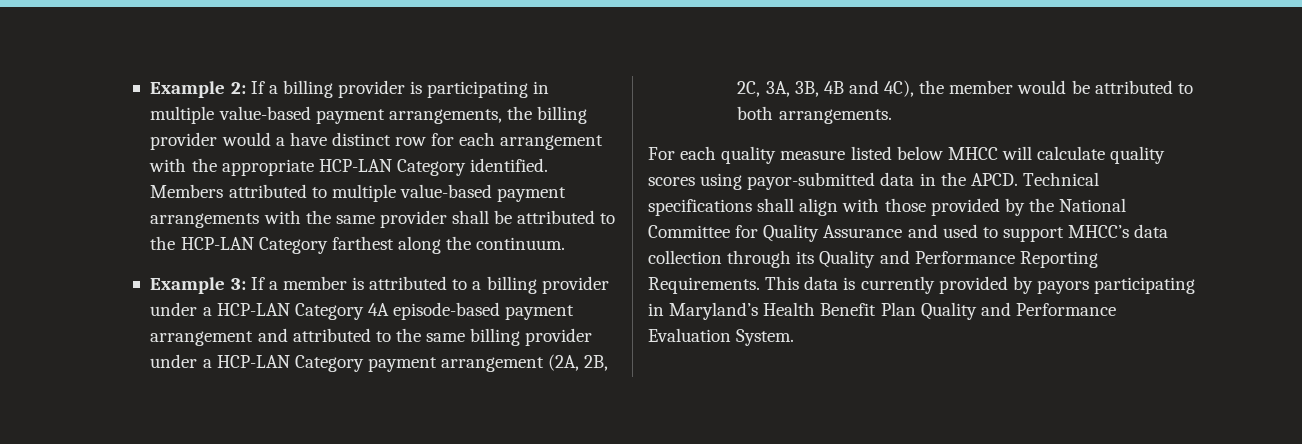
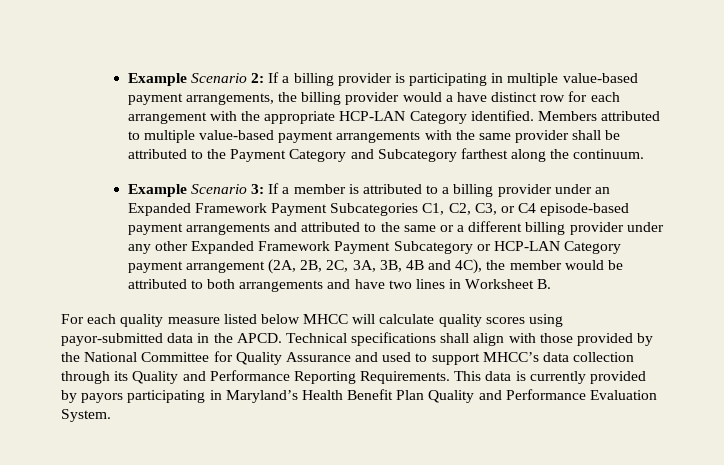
[150,81,226,98] Example -> [127,73,247,86] Example Scenario
[180,237,328,254] HCP-LAN Category -> [230,149,457,162] Payment Category and Subcategory
(226, 285) none -> [190,184,247,194] Scenario
[202,303,389,320] a HCP-LAN Category 4A -> [595,187,611,194] [127,203,537,216] an Expanded Framework Payment Subcategories C1, C2, C3, or C4
[150,331,254,346] arrangement -> [185,223,270,235] arrangements
[470,328,593,346] [150,354,212,368] billing provider under a -> [439,221,664,235] [127,241,491,254] or a different billing provider under any other Expanded Framework Payment Subcategory or
[778,109,892,124] arrangements. -> [239,279,552,292] arrangements and have two lines in Worksheet B.

